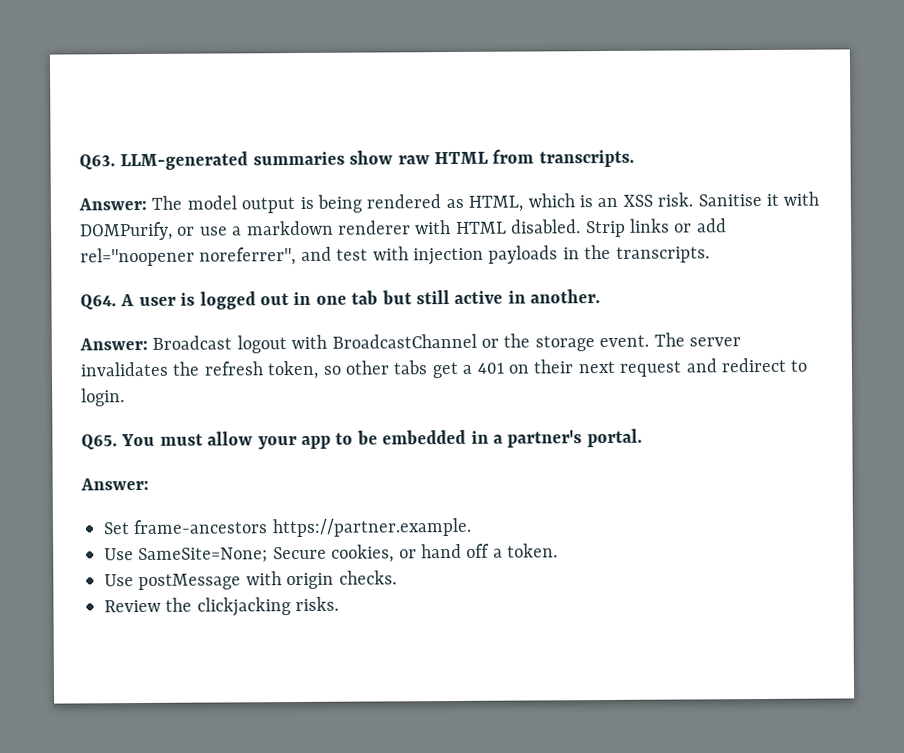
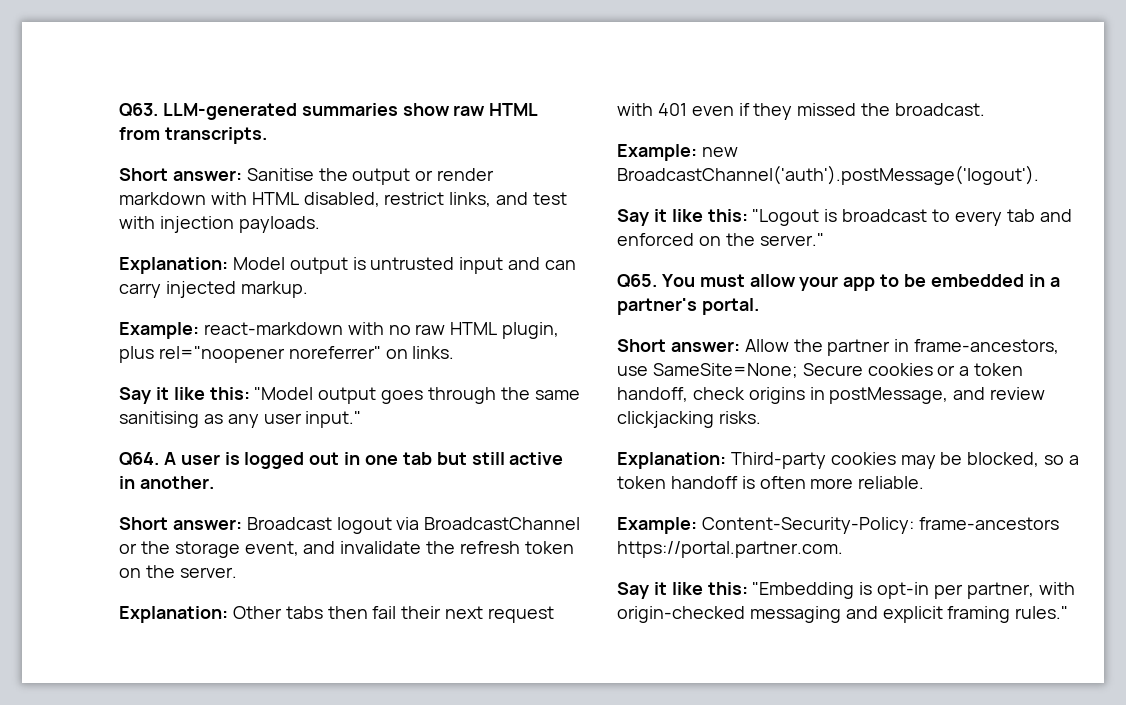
[78,191,820,214] [79,218,727,241] [80,244,710,267] Answer: The model output is being rendered as HTML, which is an XSS risk. Sanitise it with DOMPurify, or use a markdown renderer with HTML disabled. Strip links or add rel="noopener noreferrer", and test with injection payloads in the transcripts. -> [119,168,495,185] [119,192,568,207] [119,216,320,233] [119,257,577,274] [119,281,308,298] [119,322,560,339] [119,346,455,363] [119,387,580,404] [119,411,362,428] Short answer: Sanitise the output or render markdown with HTML disabled, restrict links, and test with injection payloads. // Explanation: Model output is untrusted input and can carry injected markup. // Example: react-markdown with no raw HTML plugin, plus rel="noopener noreferrer" on links. // Say it like this: "Model output goes through the same sanitising as any user input."
[79,337,148,351] Answer: -> [119,517,242,530] Short answer:
[291,334,328,350] with -> [396,517,420,530] via
[599,332,741,348] [80,357,808,380] [81,388,125,407] event. The server invalidates the refresh token, so other tabs get a 401 on their next request and redirect to login. -> [244,541,574,556] [119,565,237,578] [119,606,555,623] [617,103,986,120] [617,144,738,161] [617,165,1039,185] [617,209,1072,226] [617,233,824,246] event, and invalidate the refresh token on the server. // Explanation: Other tabs then fail their next request with 401 even if they missed the broadcast. // Example: new BroadcastChannel('auth').postMessage('logout'). // Say it like this: "Logout is broadcast to every tab and enforced on the server."
[80,477,149,491] [103,517,472,538] [104,543,559,564] [104,570,397,591] [104,596,340,617] Answer: // Set frame-ancestors https://partner.example. // Use SameSite=None; Secure cookies, or hand off a token. // Use postMessage with origin checks. // Review the clickjacking risks. -> [617,339,1060,356] [617,363,1024,378] [617,387,1046,404] [617,411,761,428] [617,452,1080,469] [617,476,925,489] [617,517,1059,534] [617,541,843,558] [617,582,1075,599] [617,606,1069,623] Short answer: Allow the partner in frame-ancestors, use SameSite=None; Secure cookies or a token handoff, check origins in postMessage, and review clickjacking risks. // Explanation: Third-party cookies may be blocked, so a token handoff is often more reliable. // Example: Content-Security-Policy: frame-ancestors https://portal.partner.com. // Say it like this: "Embedding is opt-in per partner, with origin-checked messaging and explicit framing rules."

